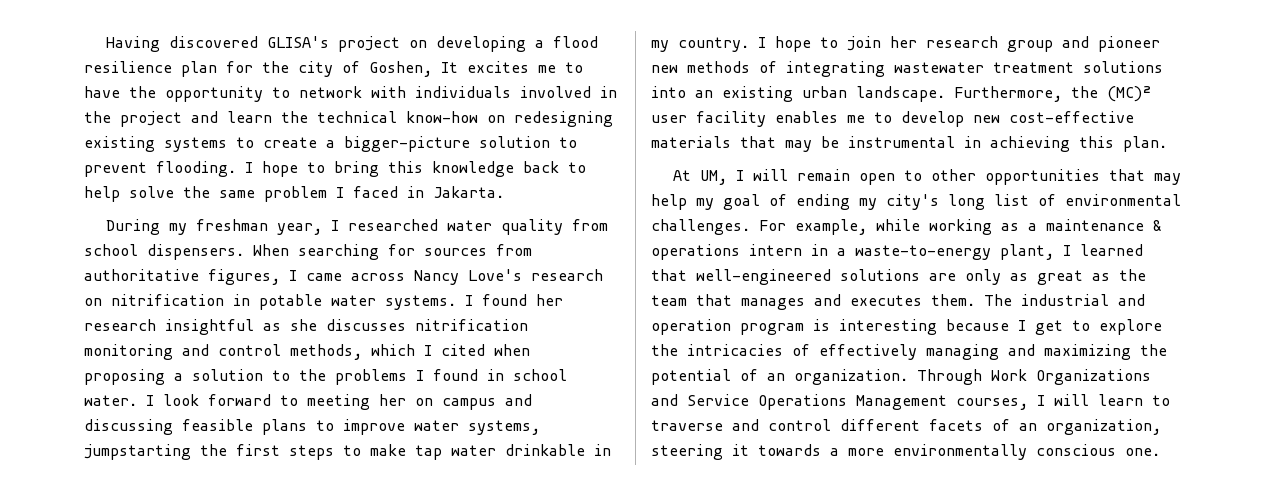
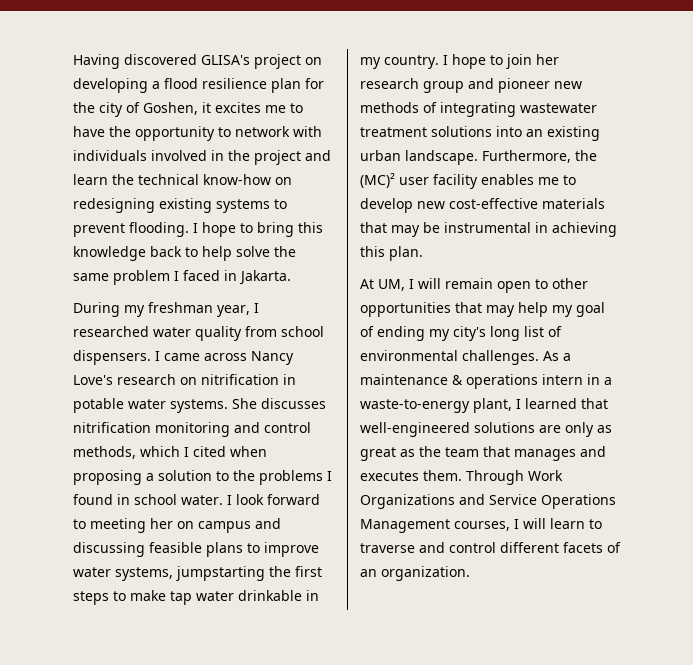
[441,62,458,73] It -> [202,102,211,113] it
[263,136,577,152] create a bigger-picture solution to -> (287, 204) none
[253,244,532,260] [84,269,280,285] When searching for sources from authoritative figures, -> (151, 357) none
[465,294,563,306] [84,319,317,335] I found her research insightful as she -> [232,398,257,409] She
[759,219,1019,235] For example, while working as -> [543,351,559,361] As
[984,294,1145,306] [651,319,1162,335] [651,344,1167,360] [651,369,908,385] The industrial and operation program is interesting because I get to explore the intricacies of effectively managing and maximizing the potential of an organization. -> (462, 475) none
[1046,419,1161,435] [651,444,1160,460] organization, steering it towards a more environmentally conscious one. -> [381,566,470,581] organization.

